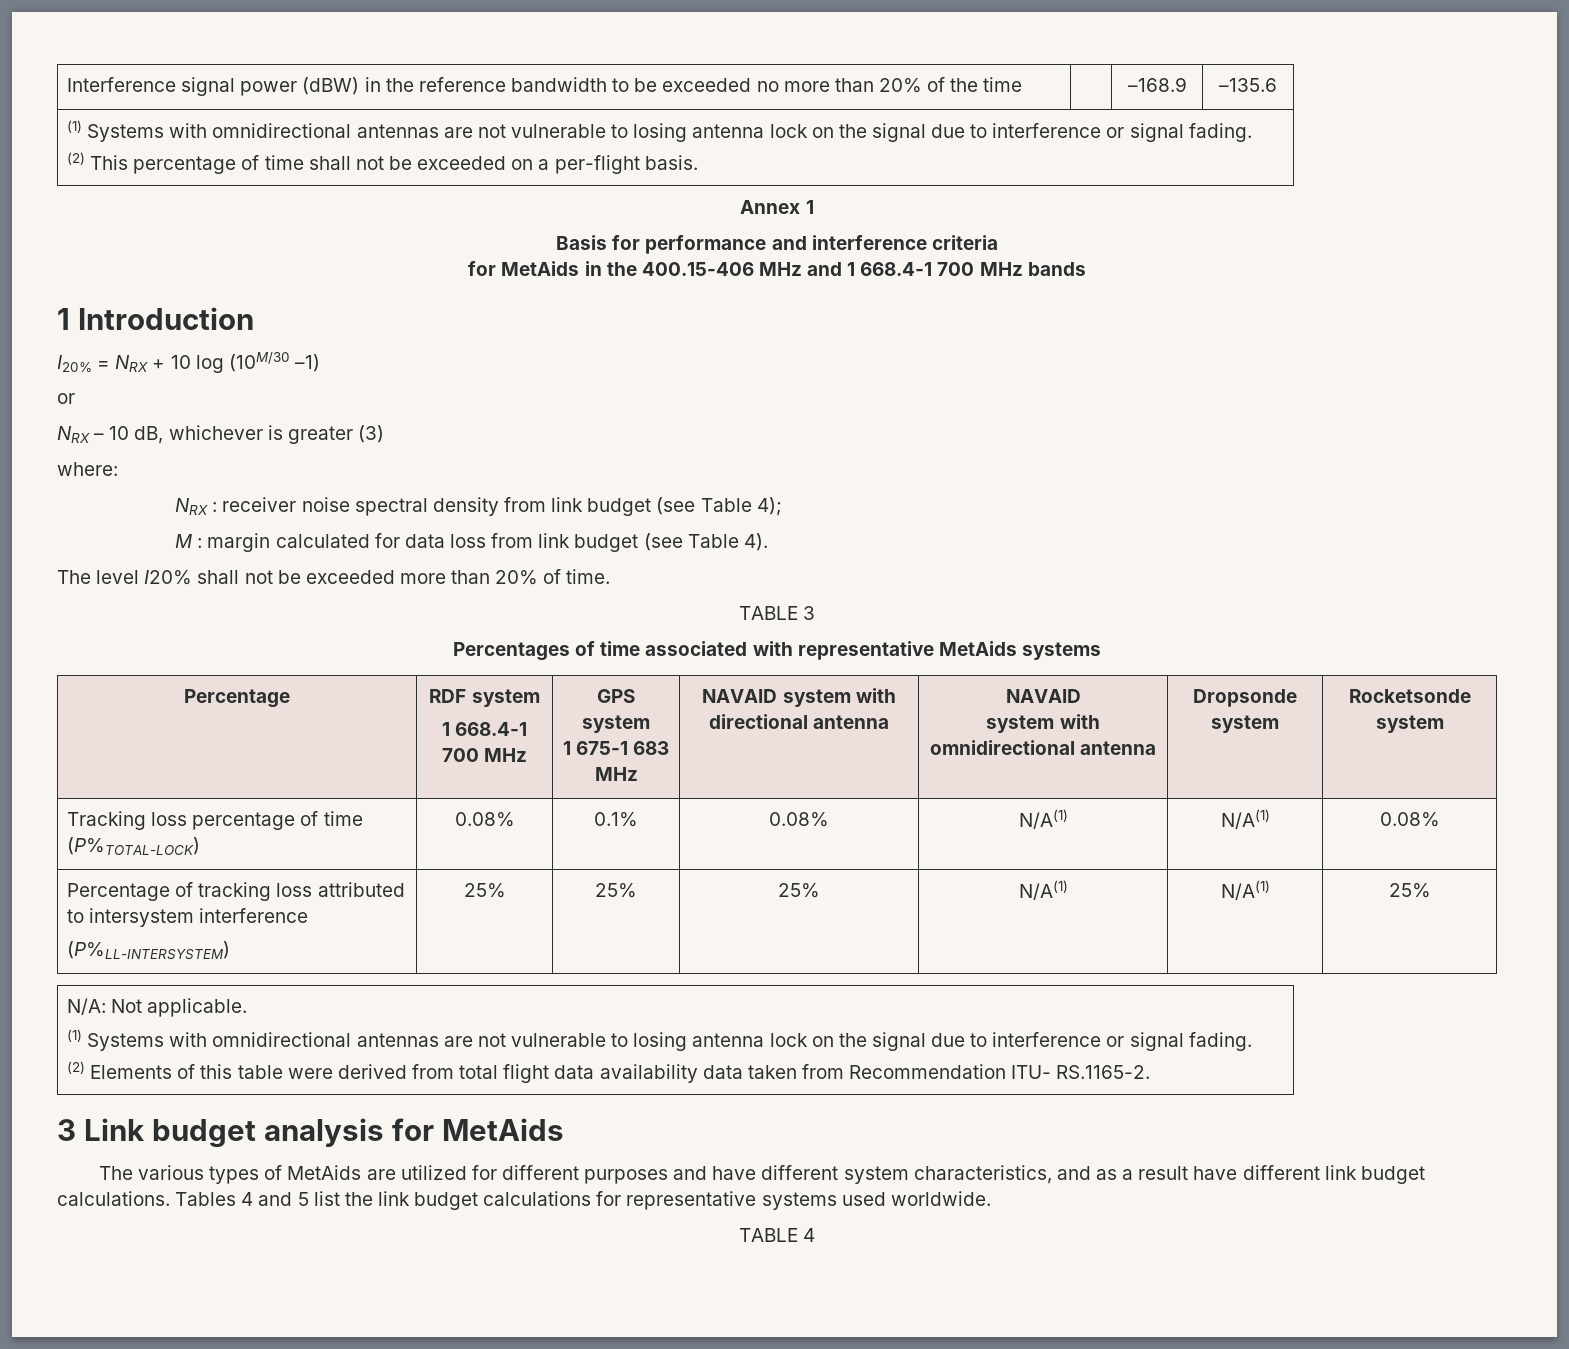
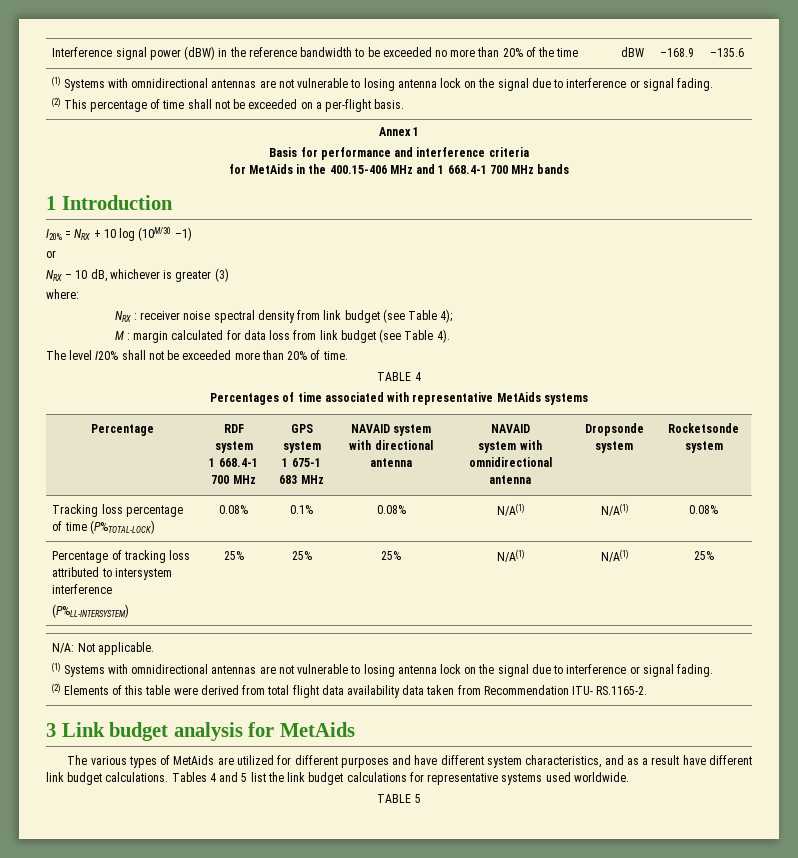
(1023, 84) none -> [620,47,644,57] dBW
[803,606,816,620] 3 -> [414,372,421,381] 4
[803,1228,816,1242] 4 -> [414,794,421,803] 5

